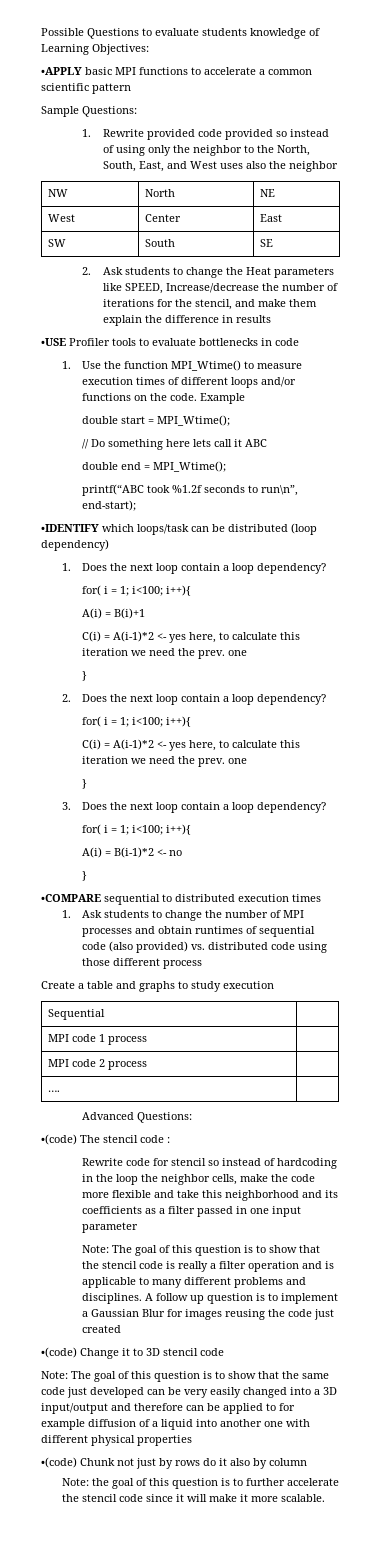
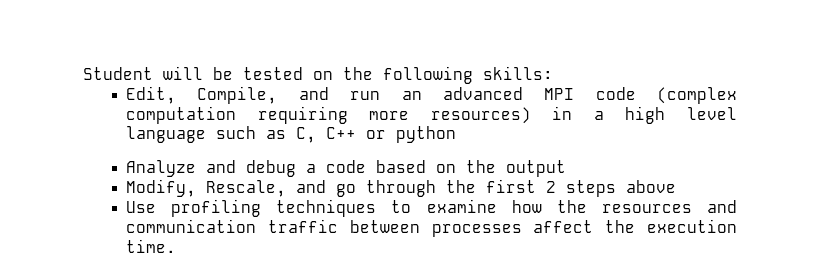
[41,28,320,39] [41,44,149,55] [41,67,312,75] [41,83,131,94] [41,106,137,117] [82,129,329,140] [102,145,310,156] [102,161,338,172] [47,189,68,197] [144,189,175,197] [259,189,275,197] [47,214,75,222] [144,214,181,222] [259,214,282,222] [47,239,66,247] [144,239,175,247] [259,239,273,247] [82,267,334,278] [102,283,338,294] [102,299,317,310] [102,315,271,326] [41,338,299,346] [61,360,303,371] [82,377,297,388] [82,393,246,404] [82,415,231,426] [82,439,268,450] [82,461,227,472] [82,484,299,496] [82,500,137,511] [41,523,317,535] [41,539,109,551] [61,563,327,574] [82,585,192,596] [82,608,146,619] [82,631,301,643] [82,648,248,659] [82,671,88,681] [61,694,327,705] [82,716,192,727] [82,739,301,751] [82,756,248,767] [82,779,88,789] [61,802,327,813] [82,824,192,835] [82,847,183,858] [82,871,88,881] [41,894,321,905] [61,910,305,921] [82,926,316,937] [82,941,328,953] [82,958,203,969] [41,981,274,992] [47,1009,105,1020] [47,1034,147,1045] [47,1059,147,1070] [47,1090,60,1092] [82,1112,193,1123] [41,1134,170,1145] [82,1158,338,1169] [82,1174,316,1185] [82,1190,339,1201] [82,1206,302,1217] [82,1222,139,1233] [82,1245,321,1256] [82,1261,335,1272] [82,1277,307,1288] [82,1293,339,1304] [82,1309,335,1320] [82,1325,122,1333] [41,1347,224,1359] [41,1371,329,1382] [41,1387,337,1398] [41,1403,295,1414] [41,1419,310,1430] [41,1435,192,1446] [41,1457,307,1469] [61,1478,339,1489] [61,1494,325,1502] Possible Questions to evaluate students knowledge of Learning Objectives: // •APPLY basic MPI functions to accelerate a common scientific pattern // Sample Questions: // 1. Rewrite provided code provided so instead of using only the neighbor to the North, South, East, and West uses also the neighbor // NW | North | NE // West | Center | East // SW | South | SE // 2. Ask students to change the Heat parameters like SPEED, Increase/decrease the number of iterations for the stencil, and make them explain the difference in results // •USE Profiler tools to evaluate bottlenecks in code // 1. Use the function MPI_Wtime() to measure execution times of different loops and/or functions on the code. Example // double start = MPI_Wtime(); // // Do something here lets call it ABC // double end = MPI_Wtime(); // printf(“ABC took %1.2f seconds to run\n”, end-start); // •IDENTIFY which loops/task can be distributed (loop dependency) // 1. Does the next loop contain a loop dependency? // for( i = 1; i<100; i++){ // A(i) = B(i)+1 // C(i) = A(i-1)*2 <- yes here, to calculate this iteration we need the prev. one // } // 2. Does the next loop contain a loop dependency? // for( i = 1; i<100; i++){ // C(i) = A(i-1)*2 <- yes here, to calculate this iteration we need the prev. one // } // 3. Does the next loop contain a loop dependency? // for( i = 1; i<100; i++){ // A(i) = B(i-1)*2 <- no // } // •COMPARE sequential to distributed execution times // 1. Ask students to change the number of MPI processes and obtain runtimes of sequential code (also provided) vs. distributed code using those different process // Create a table and graphs to study execution // Sequential | // MPI code 1 process | // MPI code 2 process | // …. | // Advanced Questions: // •(code) The stencil code : // Rewrite code for stencil so instead of hardcoding in the loop the neighbor cells, make the code more flexible and take this neighborhood and its coefficients as a filter passed in one input parameter // Note: The goal of this question is to show that the stencil code is really a filter operation and is applicable to many different problems and disciplines. A follow up question is to implement a Gaussian Blur for images reusing the code just created // •(code) Change it to 3D stencil code // Note: The goal of this question is to show that the same code just developed can be very easily changed into a 3D input/output and therefore can be applied to for example diffusion of a liquid into another one with different physical properties // •(code) Chunk not just by rows do it also by column // Note: the goal of this question is to further accelerate the stencil code since it will make it more scalable. -> [83,66,553,84] [126,86,738,104] [126,106,738,124] [126,126,457,143] [126,160,567,177] [126,179,677,197] [126,199,738,217] [126,219,738,237] [126,239,177,253] Student will be tested on the following skills: // Edit, Compile, and run an advanced MPI code (complex computation requiring more resources) in a high level language such as C, C++ or python // Analyze and debug a code based on the output // Modify, Rescale, and go through the first 2 steps above // Use profiling techniques to examine how the resources and communication traffic between processes affect the execution time.

